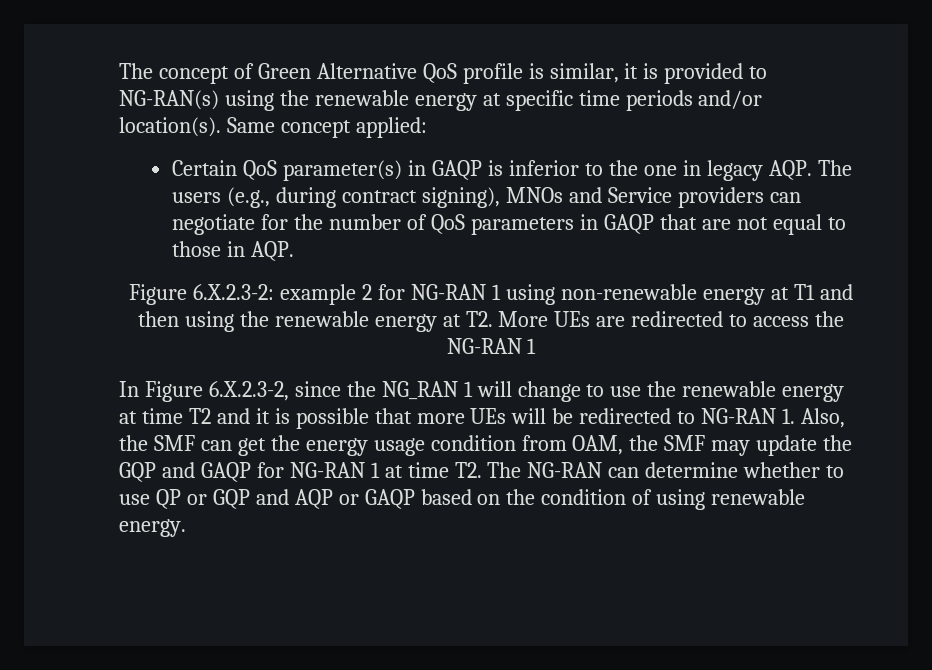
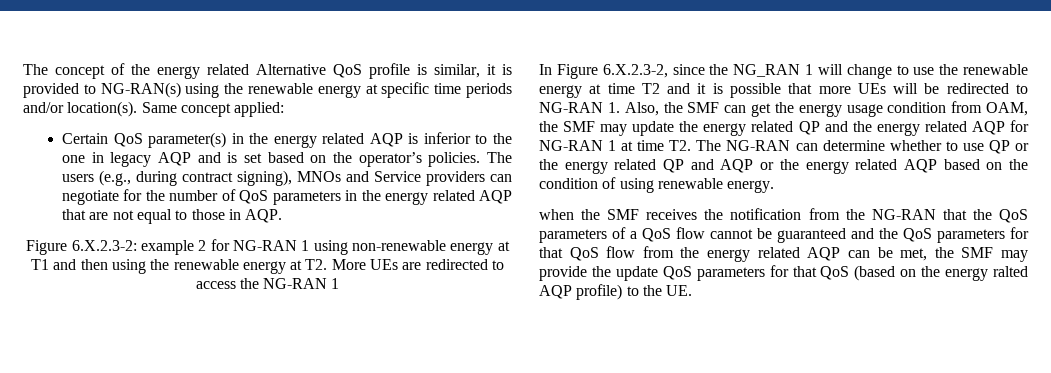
[257,63,311,79] Green -> [131,64,249,79] the energy related
[432,160,483,180] GAQP -> [249,133,403,148] the energy related AQP
[768,160,812,180] AQP. -> [158,152,481,167] AQP and is set based on the operator’s policies.
[603,214,654,234] GAQP -> [361,190,512,205] the energy related AQP
[119,462,251,482] GQP and GAQP -> [703,121,1005,136] energy related QP and the energy related AQP
[212,489,415,509] GQP and AQP or GAQP -> [539,159,937,174] the energy related QP and AQP or the energy related AQP
(186, 528) none -> [539,208,1029,223] [539,227,1029,243] [539,246,1028,262] [539,265,1028,281] [539,284,693,300] // when the SMF receives the notification from the NG-RAN that the QoS parameters of a QoS flow cannot be guaranteed and the QoS parameters for that QoS flow from the energy related AQP can be met, the SMF may provide the update QoS parameters for that QoS (based on the energy ralted AQP profile) to the UE.

